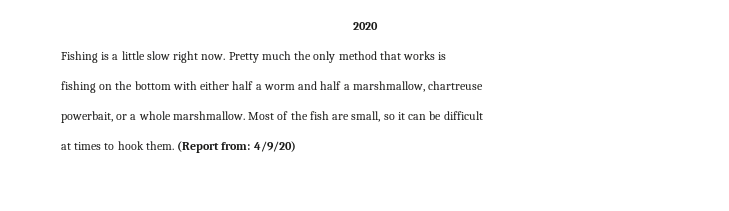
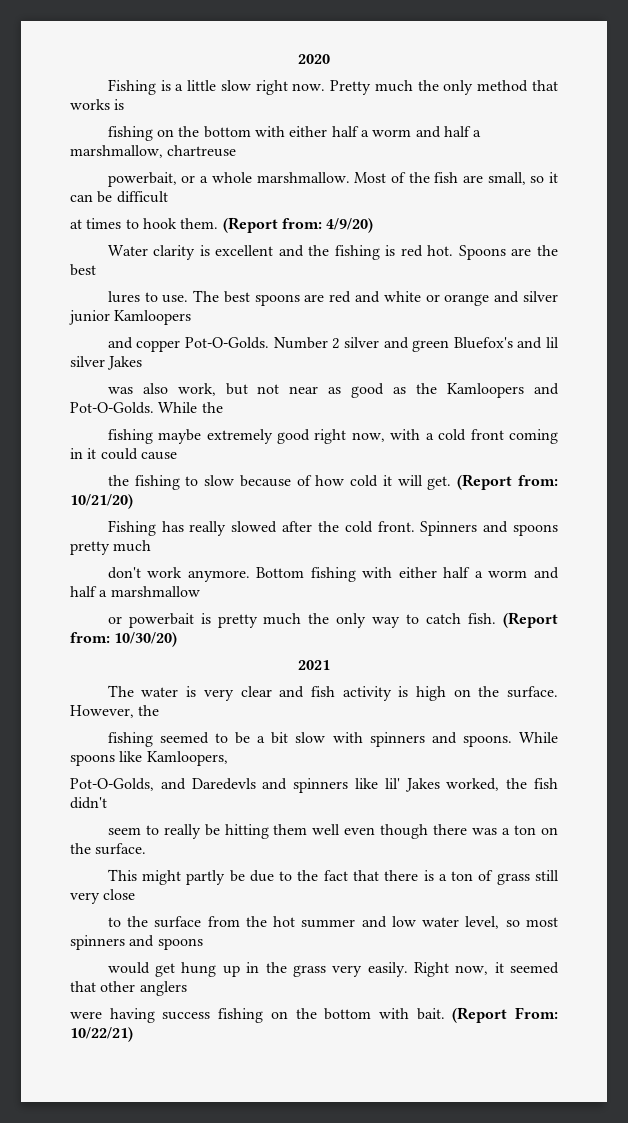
(296, 146) none -> [107,245,559,260] [70,264,96,276] [107,290,558,306] [69,310,192,325] [107,337,559,352] [70,356,143,370] [107,383,559,398] [70,402,223,414] [107,429,558,444] [70,448,177,460] [107,474,559,490] [70,494,133,509] [107,520,559,536] [70,540,152,555] [107,567,559,582] [70,586,200,597] [107,612,558,628] [70,632,178,647] [298,660,330,670] [107,685,558,701] [70,705,160,718] [107,732,558,747] [70,751,228,766] [70,778,559,793] [70,797,107,809] [107,824,559,839] [70,843,147,855] [107,869,559,885] [70,889,136,904] [107,916,559,929] [70,935,203,950] [107,962,559,977] [70,981,187,996] [70,1007,558,1023] [70,1027,133,1042] // Water clarity is excellent and the fishing is red hot. Spoons are the best // lures to use. The best spoons are red and white or orange and silver junior Kamloopers // and copper Pot-O-Golds. Number 2 silver and green Bluefox's and lil silver Jakes // was also work, but not near as good as the Kamloopers and Pot-O-Golds. While the // fishing maybe extremely good right now, with a cold front coming in it could cause // the fishing to slow because of how cold it will get. (Report from: 10/21/20) // Fishing has really slowed after the cold front. Spinners and spoons pretty much // don't work anymore. Bottom fishing with either half a worm and half a marshmallow // or powerbait is pretty much the only way to catch fish. (Report from: 10/30/20) // 2021 // The water is very clear and fish activity is high on the surface. However, the // fishing seemed to be a bit slow with spinners and spoons. While spoons like Kamloopers, // Pot-O-Golds, and Daredevls and spinners like lil' Jakes worked, the fish didn't // seem to really be hitting them well even though there was a ton on the surface. // This might partly be due to the fact that there is a ton of grass still very close // to the surface from the hot summer and low water level, so most spinners and spoons // would get hung up in the grass very easily. Right now, it seemed that other anglers // were having success fishing on the bottom with bait. (Report From: 10/22/21)

